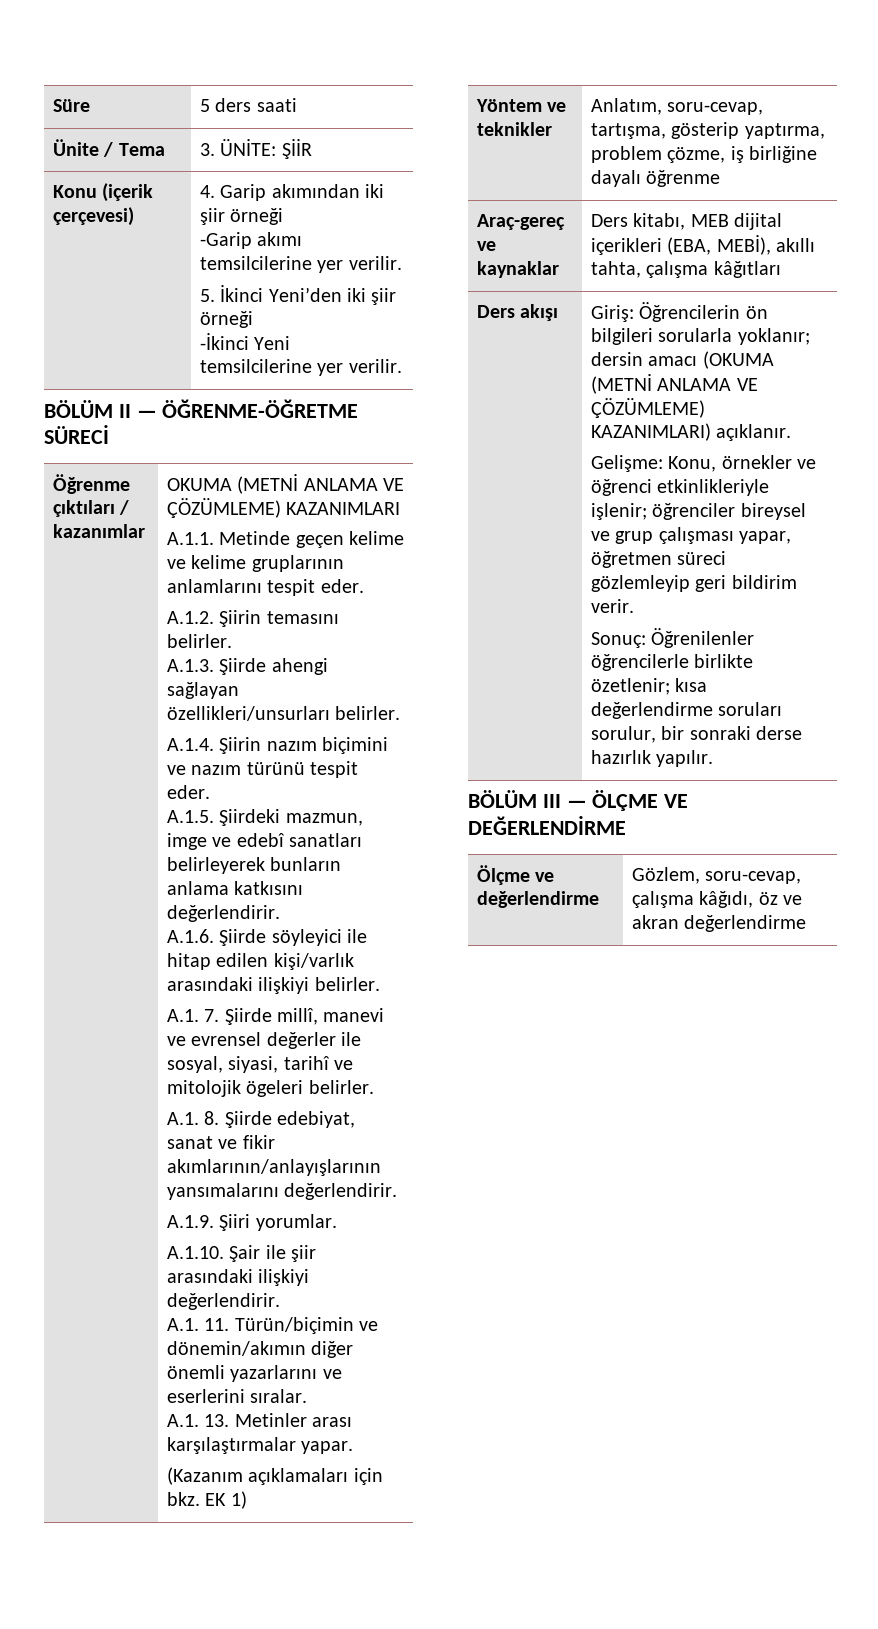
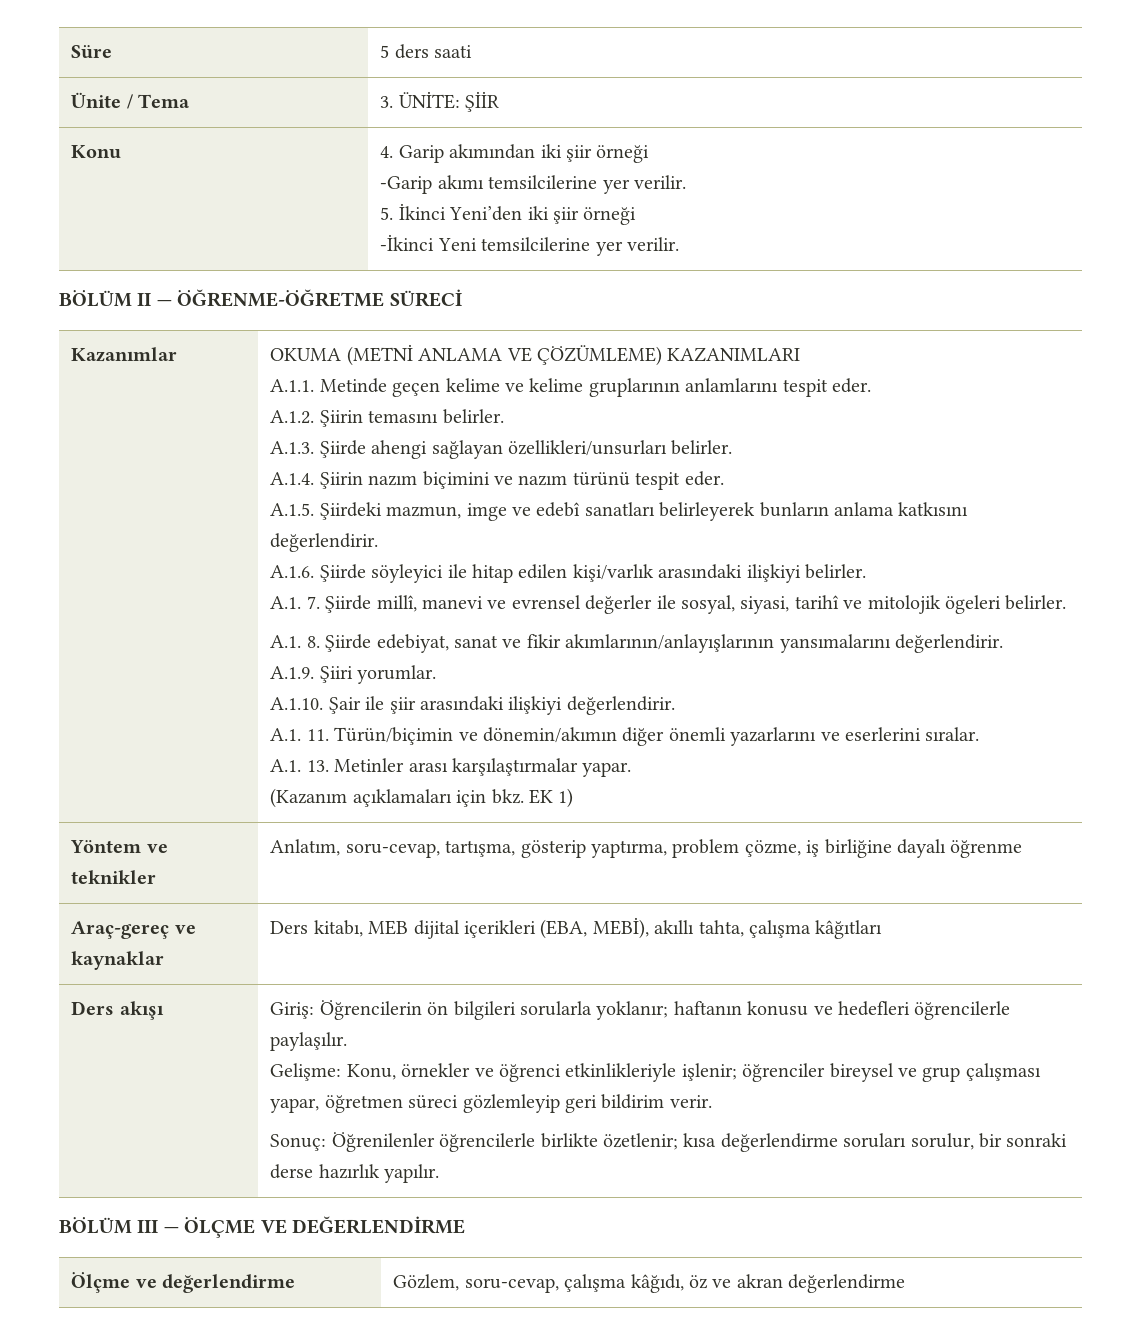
[102,183,154,202] [53,207,135,226] (içerik çerçevesi) -> (122, 152) none
[53,474,131,494] [53,500,130,517] [53,524,146,538] Öğrenme çıktıları / kazanımlar -> [71,347,178,362] Kazanımlar
[591,351,774,369] [591,374,758,394] [591,398,706,418] [591,423,792,441] dersin amacı (OKUMA (METNİ ANLAMA VE ÇÖZÜMLEME) KAZANIMLARI) açıklanır. -> [673,1001,1011,1020] [270,1032,348,1051] haftanın konusu ve hedefleri öğrencilerle paylaşılır.

